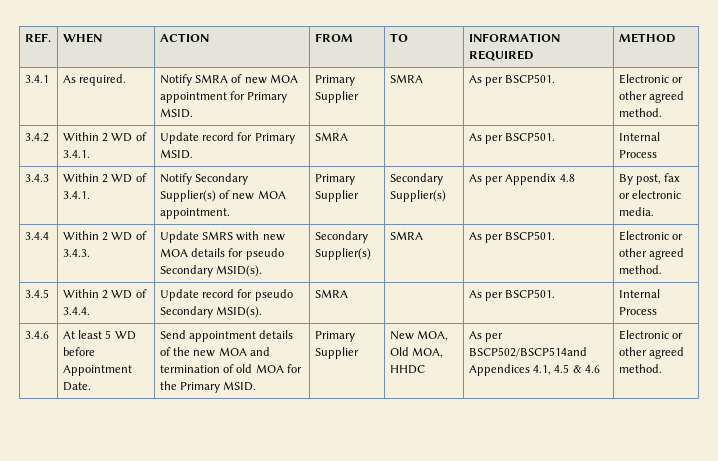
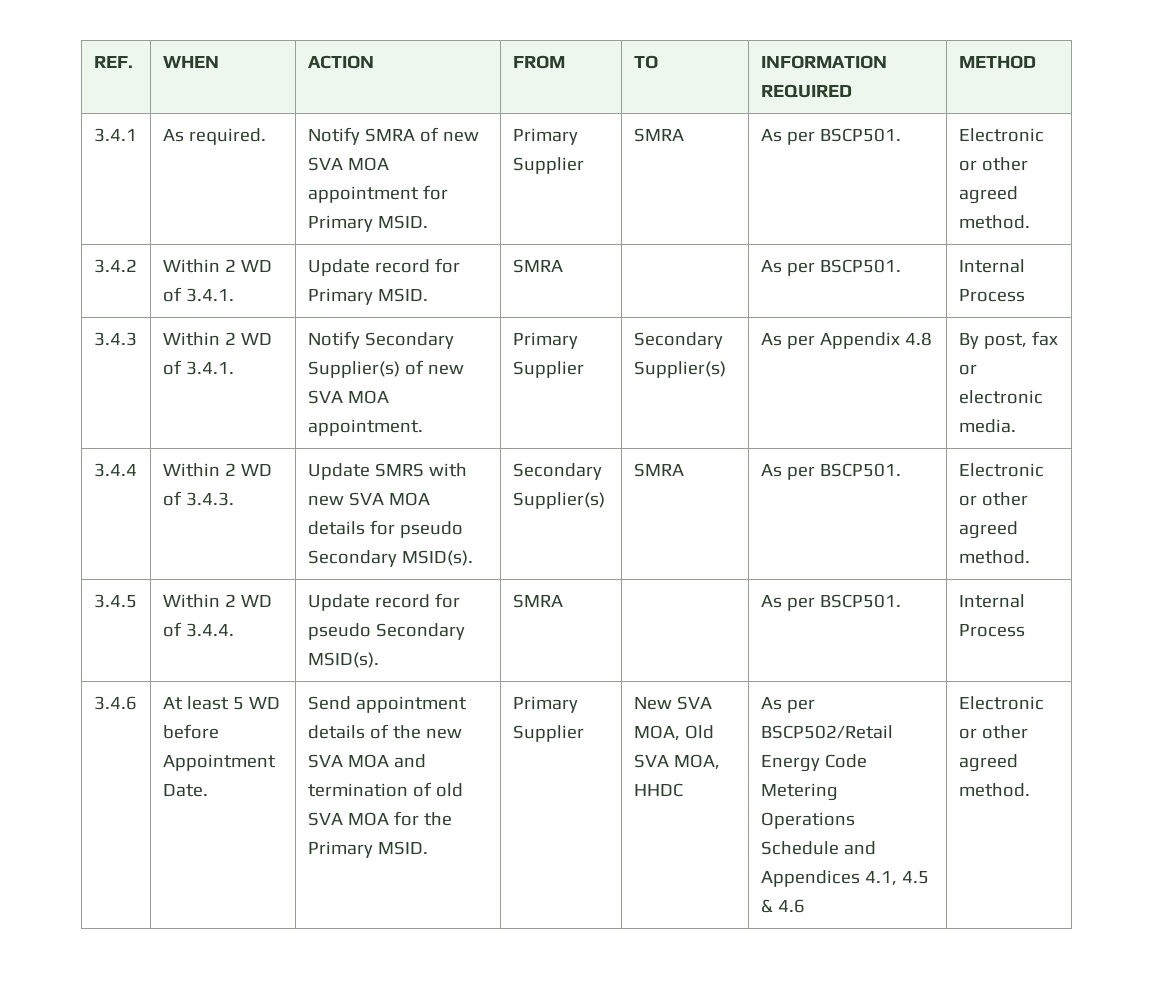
(267, 80) none -> [307,157,343,171] SVA
(255, 196) none -> [307,390,343,404] SVA
(285, 237) none -> [348,492,384,506] SVA
(216, 353) none -> [307,754,343,768] SVA
(253, 368) none -> [307,812,343,826] SVA
(414, 335) none -> [676,696,712,710] SVA
(409, 351) none -> [633,754,669,768] SVA
[468,347,587,357] BSCP502/BSCP514and -> [760,725,893,739] [760,754,867,772] [760,783,838,801] [760,812,855,829] [760,841,876,855] BSCP502/Retail Energy Code Metering Operations Schedule and

